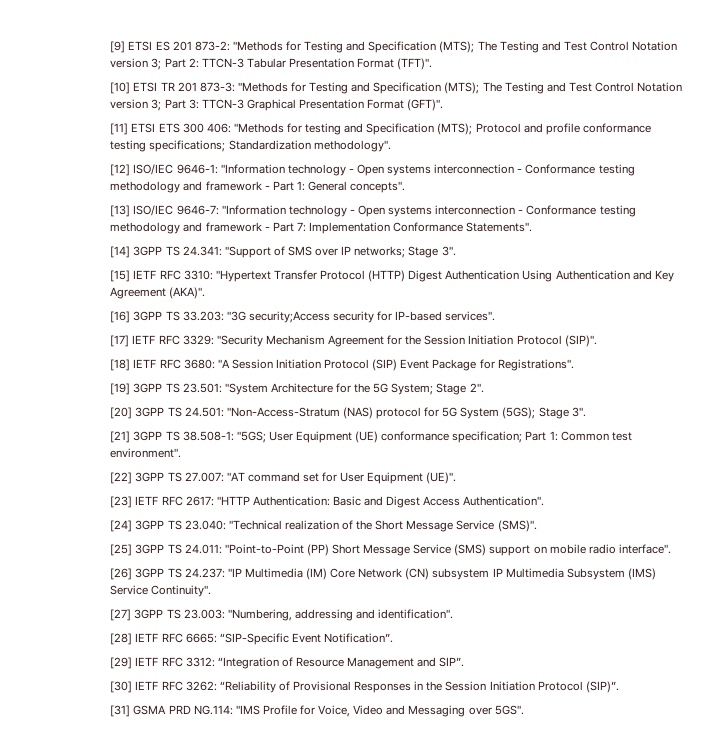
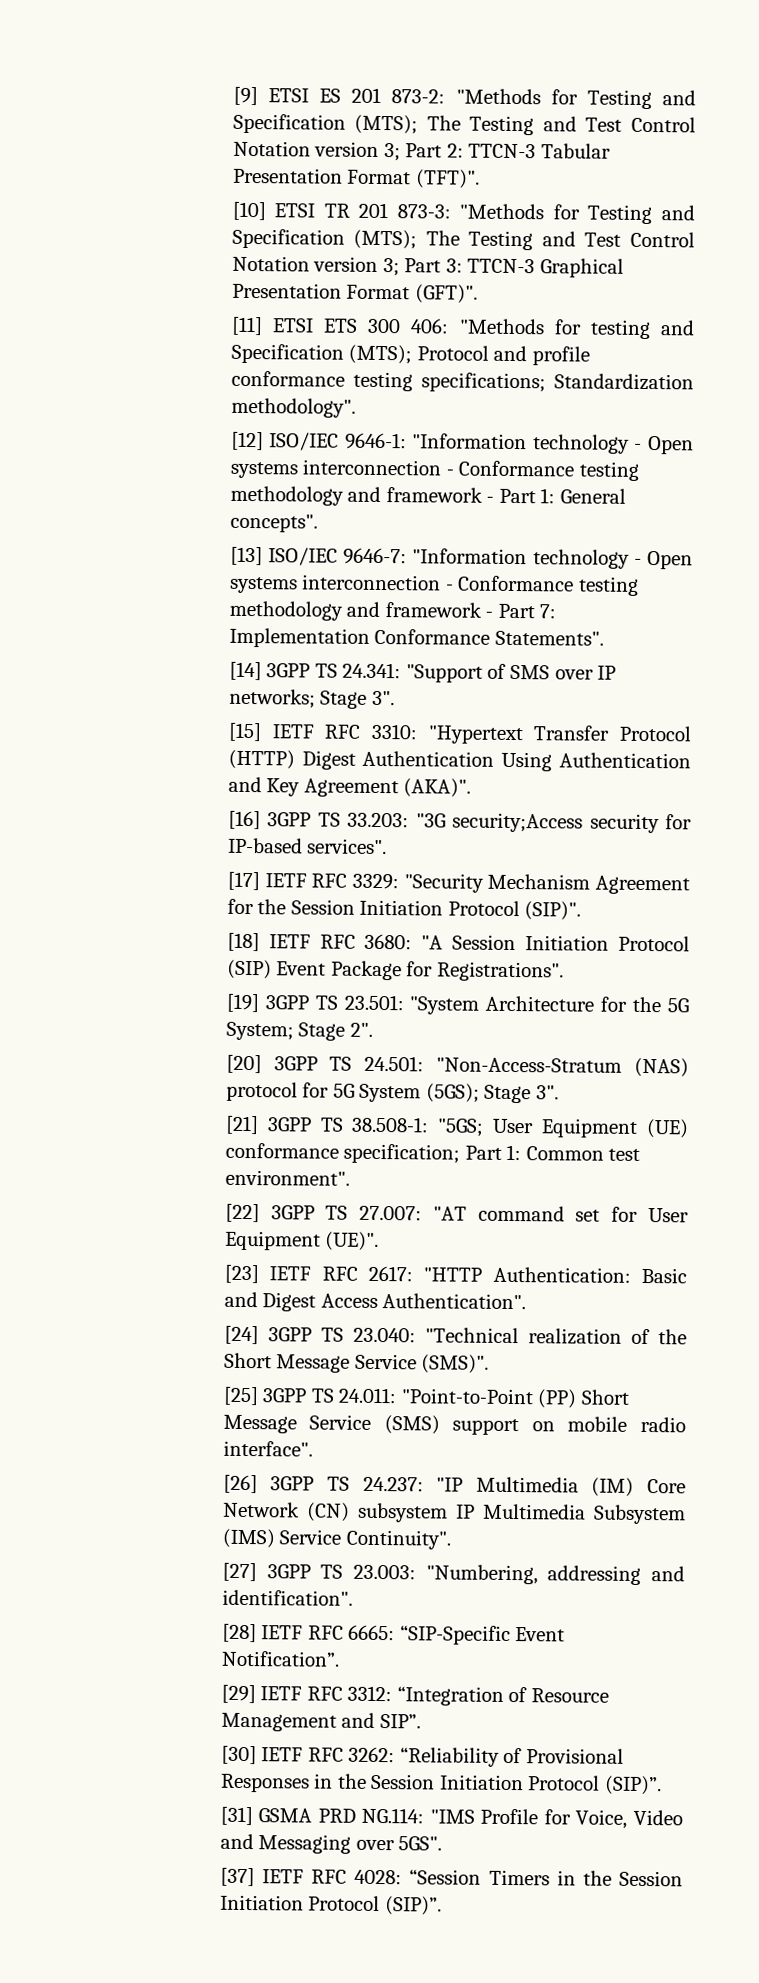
(524, 710) none -> [219,1867,683,1887] [219,1894,442,1916] // [37] IETF RFC 4028: “Session Timers in the Session Initiation Protocol (SIP)”.

